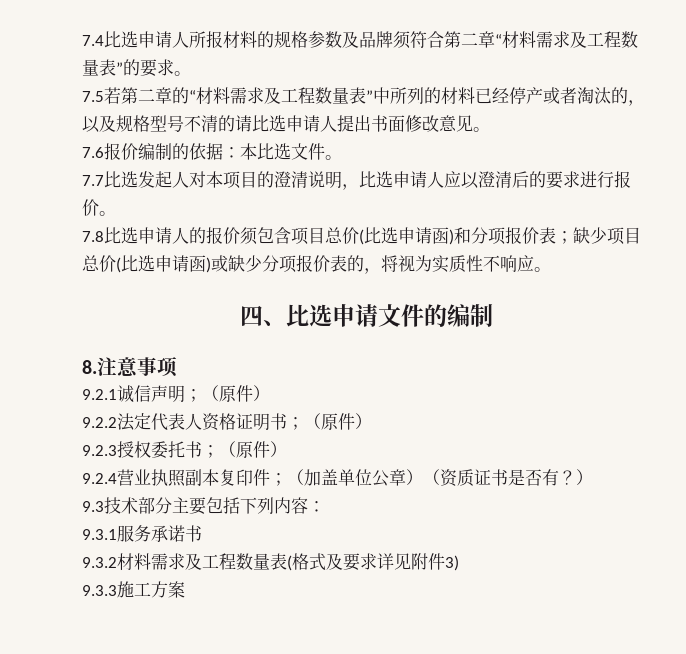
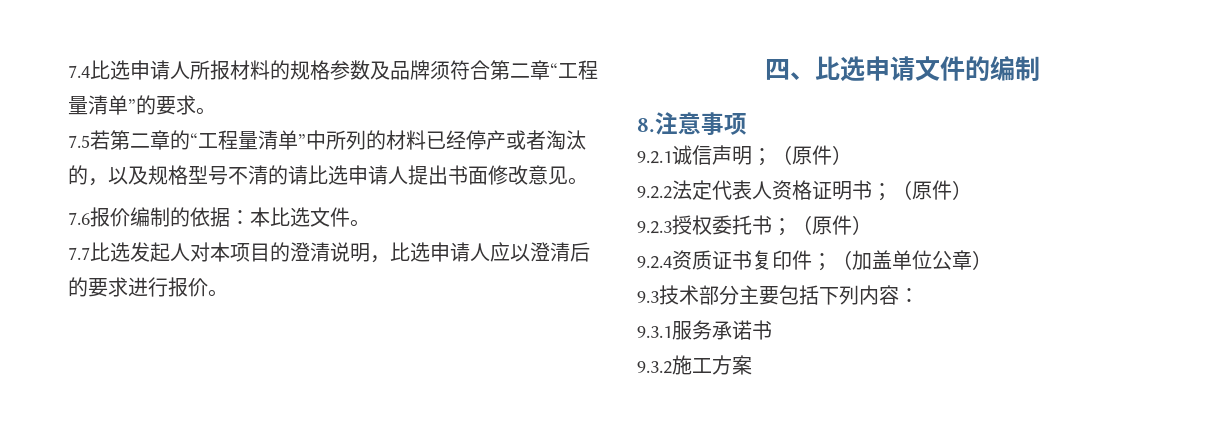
[502,31,638,49] [82,59,116,76] 材料需求及工程数量表 -> [558,60,598,80] [68,95,128,115] 工程量清单
[196,87,366,105] 材料需求及工程数量表 -> [198,130,298,150] 工程量清单
[82,227,641,245] [82,255,551,274] // 7.8比选申请人的报价须包含项目总价(比选申请函)和分项报价表；缺少项目总价(比选申请函)或缺少分项报价表的，将视为实质性不响应。 -> (228, 293) none
[117,469,219,487] 营业执照副本 -> [672,250,752,270] 资质证书
[423,469,593,487] （资质证书是否有？） -> (992, 260) none
[117,553,459,571] [82,585,117,596] 材料需求及工程数量表(格式及要求详见附件3) // 9.3.3 -> (672, 367) none

